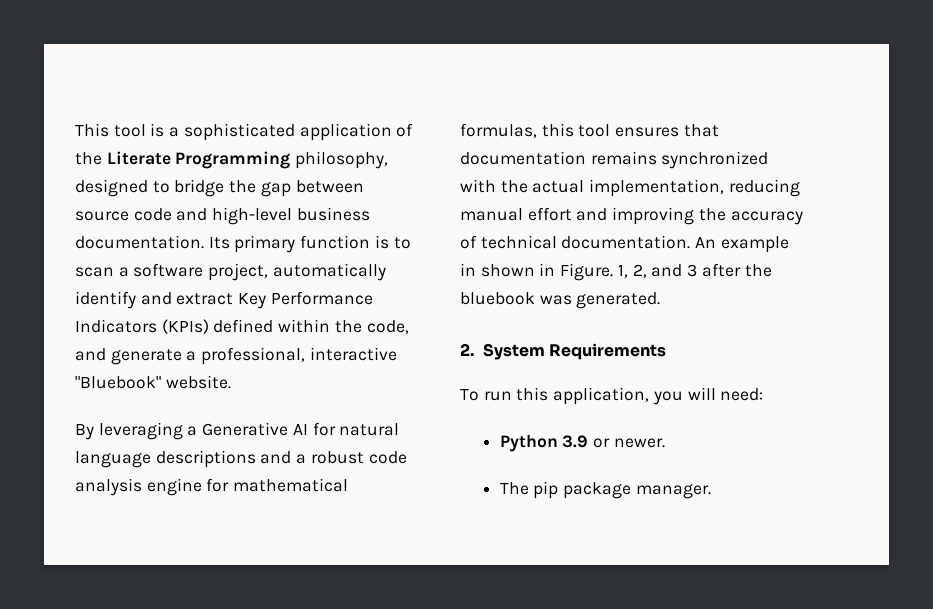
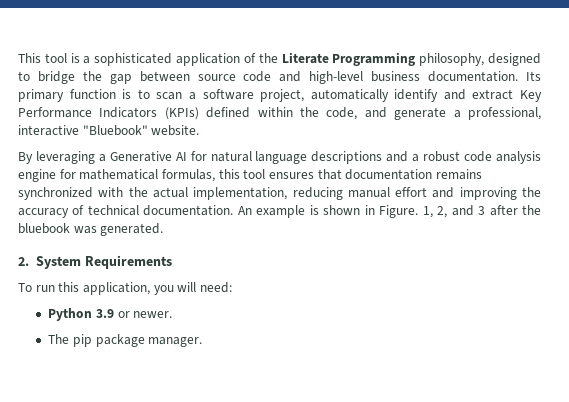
[460,263,476,276] in -> [309,205,319,215] is

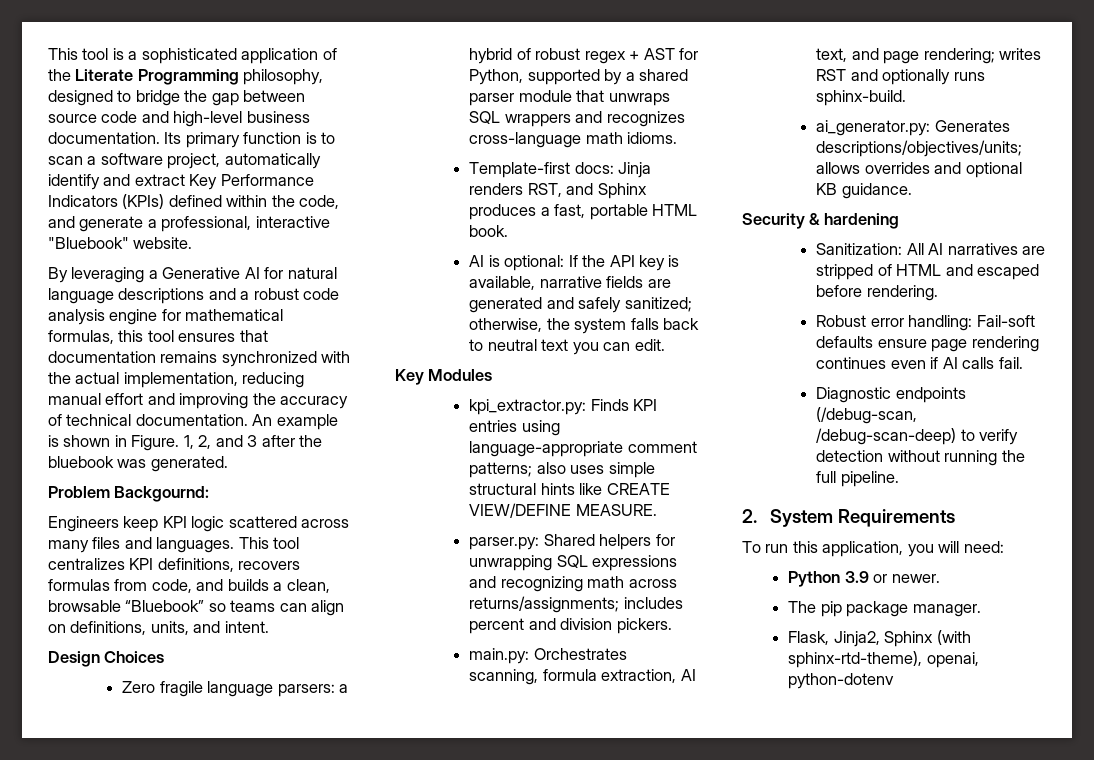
(164, 229) none -> [48,486,210,502] [48,516,350,532] [48,537,300,553] [48,558,301,572] [48,579,330,593] [48,600,345,616] [48,621,269,635] [48,651,165,667] [122,681,349,697] [469,48,699,64] [469,69,689,85] [469,90,670,106] [469,111,685,127] [469,132,678,148] [469,162,652,178] [469,183,647,199] [469,204,698,220] [469,225,509,237] [469,255,680,271] [469,276,671,290] [469,297,692,313] [469,318,700,334] [469,339,665,355] [395,369,493,385] [469,399,658,415] [469,420,560,436] [469,441,697,457] [469,462,655,478] [469,483,670,495] [469,503,657,518] [469,534,675,550] [469,555,678,571] [469,576,677,592] [469,596,683,613] [469,618,672,634] [469,648,627,664] [469,669,696,685] [816,48,1042,64] [816,69,985,85] [816,90,907,106] [816,120,1010,136] [816,140,1023,157] [816,162,1022,178] [816,183,912,199] [742,213,899,229] [816,243,1046,255] [816,264,1040,280] [816,285,938,301] [816,315,1035,331] [816,336,1039,352] [816,357,1023,369] [816,387,966,403] [816,407,918,424] [816,428,1019,445] [816,450,1025,466] [816,471,899,487] // Problem Backgournd: // Engineers keep KPI logic scattered across many files and languages. This tool centralizes KPI definitions, recovers formulas from code, and builds a clean, browsable “Bluebook” so teams can align on definitions, units, and intent. // Design Choices // Zero fragile language parsers: a hybrid of robust regex + AST for Python, supported by a shared parser module that unwraps SQL wrappers and recognizes cross-language math idioms. // Template-first docs: Jinja renders RST, and Sphinx produces a fast, portable HTML book. // AI is optional: If the API key is available, narrative fields are generated and safely sanitized; otherwise, the system falls back to neutral text you can edit. // Key Modules // kpi_extractor.py: Finds KPI entries using language-appropriate comment patterns; also uses simple structural hints like CREATE VIEW/DEFINE MEASURE. // parser.py: Shared helpers for unwrapping SQL expressions and recognizing math across returns/assignments; includes percent and division pickers. // main.py: Orchestrates scanning, formula extraction, AI text, and page rendering; writes RST and optionally runs sphinx-build. // ai_generator.py: Generates descriptions/objectives/units; allows overrides and optional KB guidance. // Security & hardening // Sanitization: All AI narratives are stripped of HTML and escaped before rendering. // Robust error handling: Fail-soft defaults ensure page rendering continues even if AI calls fail. // Diagnostic endpoints (/debug-scan, /debug-scan-deep) to verify detection without running the full pipeline.
(203, 342) none -> [788,630,971,647] [788,651,979,668] [788,673,895,689] // Flask, Jinja2, Sphinx (with sphinx-rtd-theme), openai, python-dotenv

